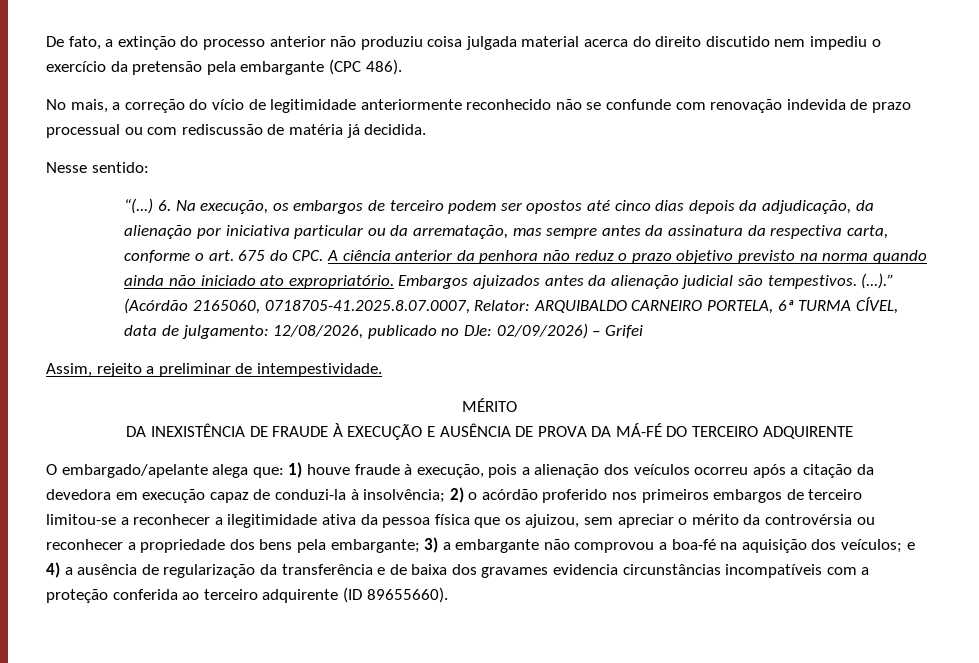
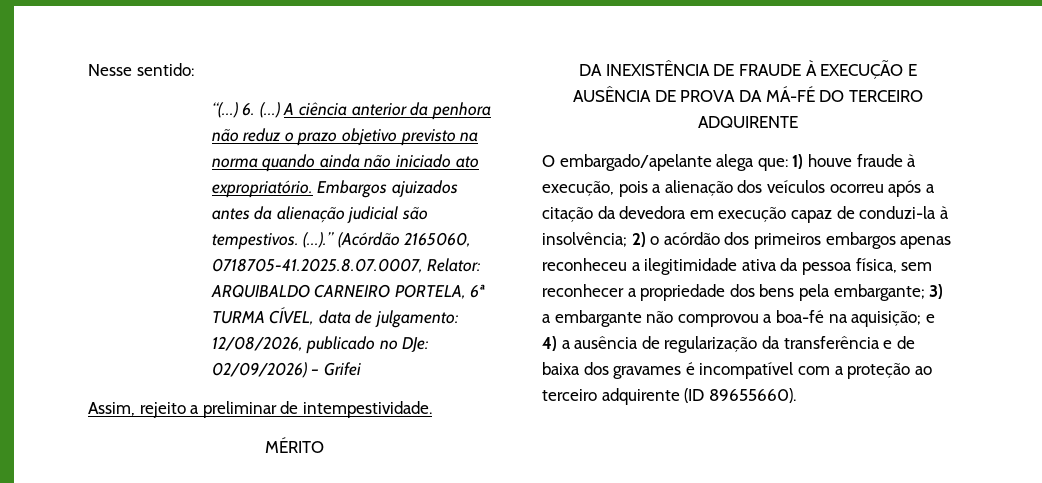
[46,36,881,50] [46,59,402,75] [46,99,912,113] [46,124,427,138] [46,162,149,173] [124,198,874,214] [124,225,888,239] [124,250,324,263] De fato, a extinção do processo anterior não produziu coisa julgada material acerca do direito discutido nem impediu o exercício da pretensão pela embargante (CPC 486). // No mais, a correção do vício de legitimidade anteriormente reconhecido não se confunde com renovação indevida de prazo processual ou com rediscussão de matéria já decidida. // Nesse sentido: // “(...) 6. Na execução, os embargos de terceiro podem ser opostos até cinco dias depois da adjudicação, da alienação por iniciativa particular ou da arrematação, mas sempre antes da assinatura da respectiva carta, conforme o art. 675 do CPC. -> [88,63,194,76] [211,102,280,118] Nesse sentido: // “(...) 6. (...)
[542,489,863,503] [46,514,211,525] proferido nos primeiros embargos de terceiro limitou-se a reconhecer -> [724,232,952,249] [542,258,627,271] dos primeiros embargos apenas reconheceu
[434,514,875,528] física que os ajuizou, sem apreciar o mérito da controvérsia ou -> [855,258,933,273] física, sem
[741,539,903,553] aquisição dos veículos; -> [851,311,922,327] aquisição;
[553,564,823,578] evidencia circunstâncias incompatíveis -> [685,362,794,379] é incompatível
[112,589,178,600] conferida -> (911, 371) none

